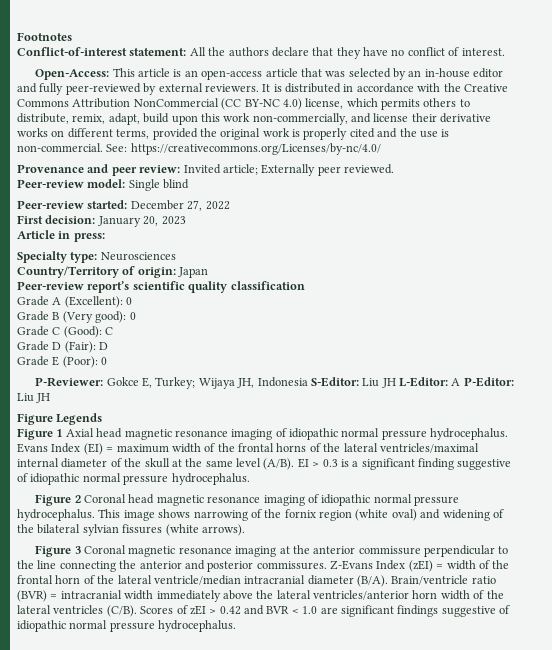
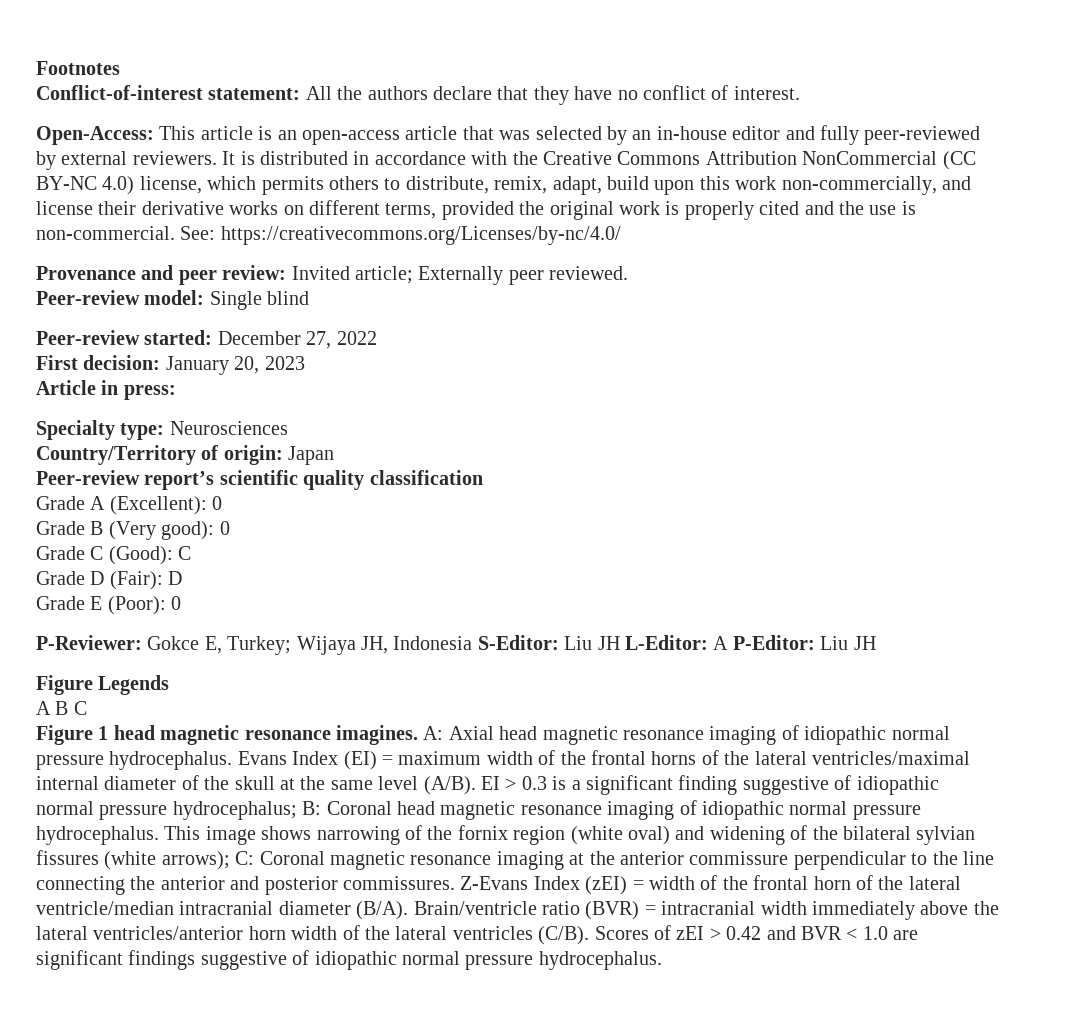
(103, 419) none -> [36,701,87,715] // A B C
(63, 433) none -> [113,725,444,745] head magnetic resonance imagines. A:
[171,473,250,485] [35,494,81,506] hydrocephalus. // Figure 2 -> [172,801,322,820] hydrocephalus; B:
[201,524,245,536] [35,545,81,557] arrows). // Figure 3 -> [161,851,255,870] arrows); C:

